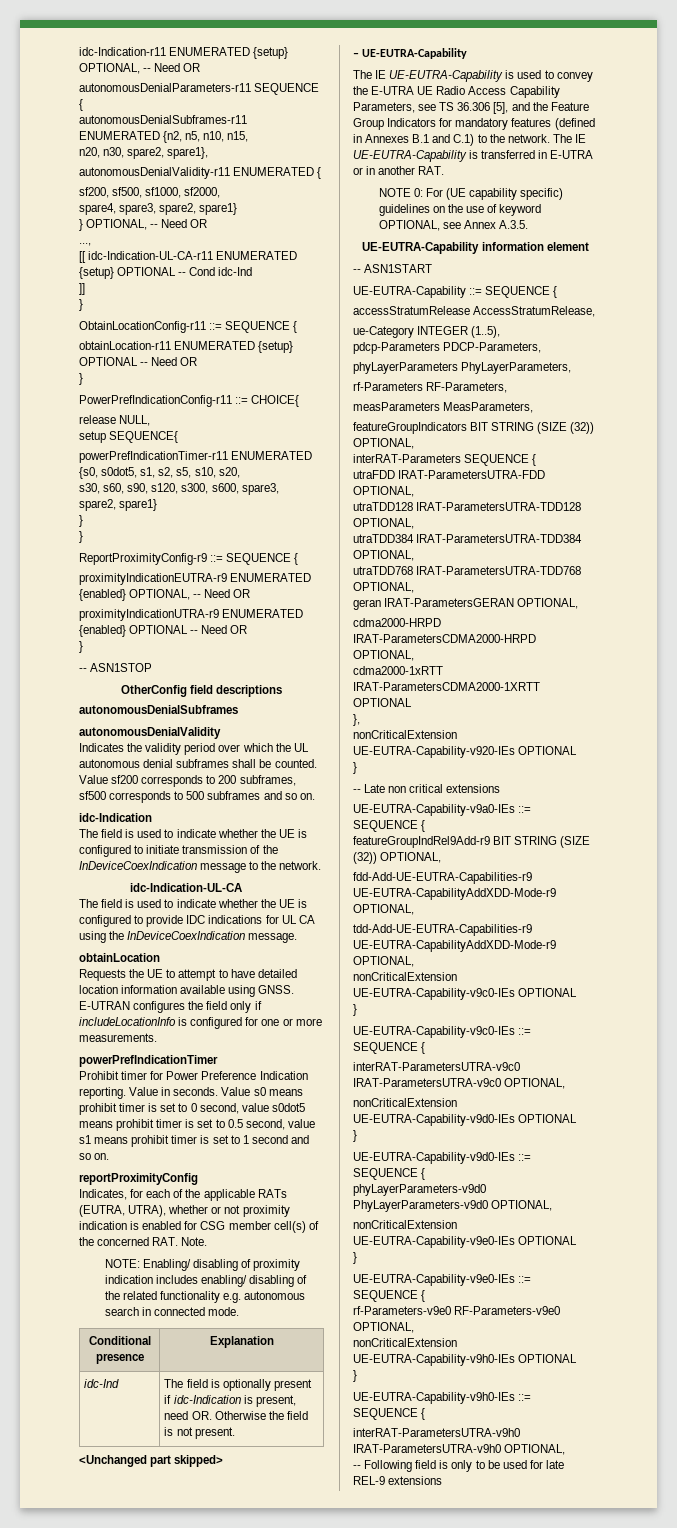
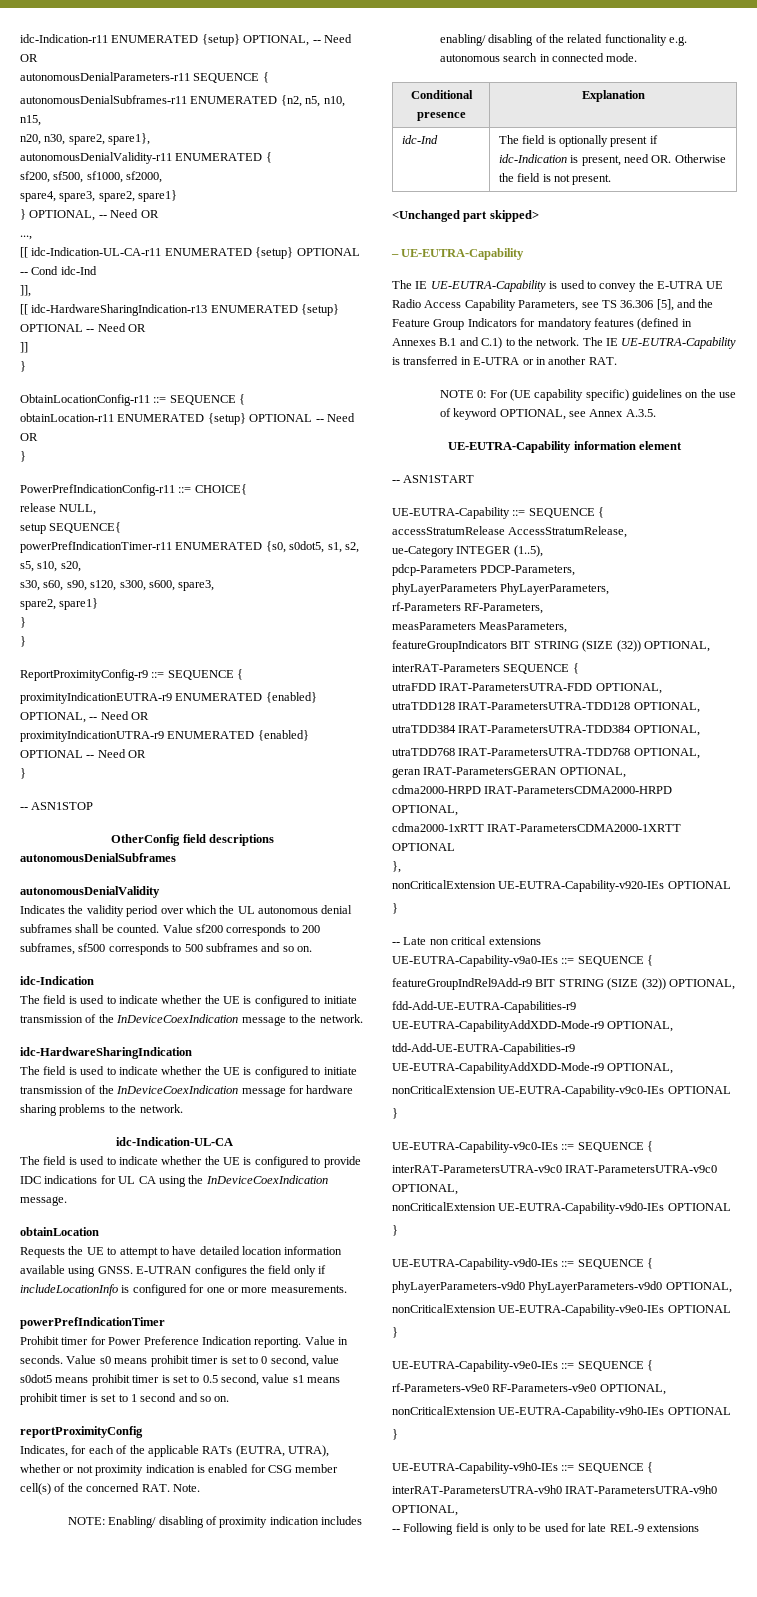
(253, 271) none -> [20,285,31,297] [20,304,340,316] [20,323,147,332] // ]], // [[ idc-HardwareSharingIndication-r13 ENUMERATED {setup} OPTIONAL -- Need OR
(322, 865) none -> [20,1047,192,1059] [20,1066,357,1078] [20,1085,354,1097] [20,1104,183,1116] // idc-HardwareSharingIndication // The field is used to indicate whether the UE is configured to initiate transmission of the InDeviceCoexIndication message for hardware sharing problems to the network.

